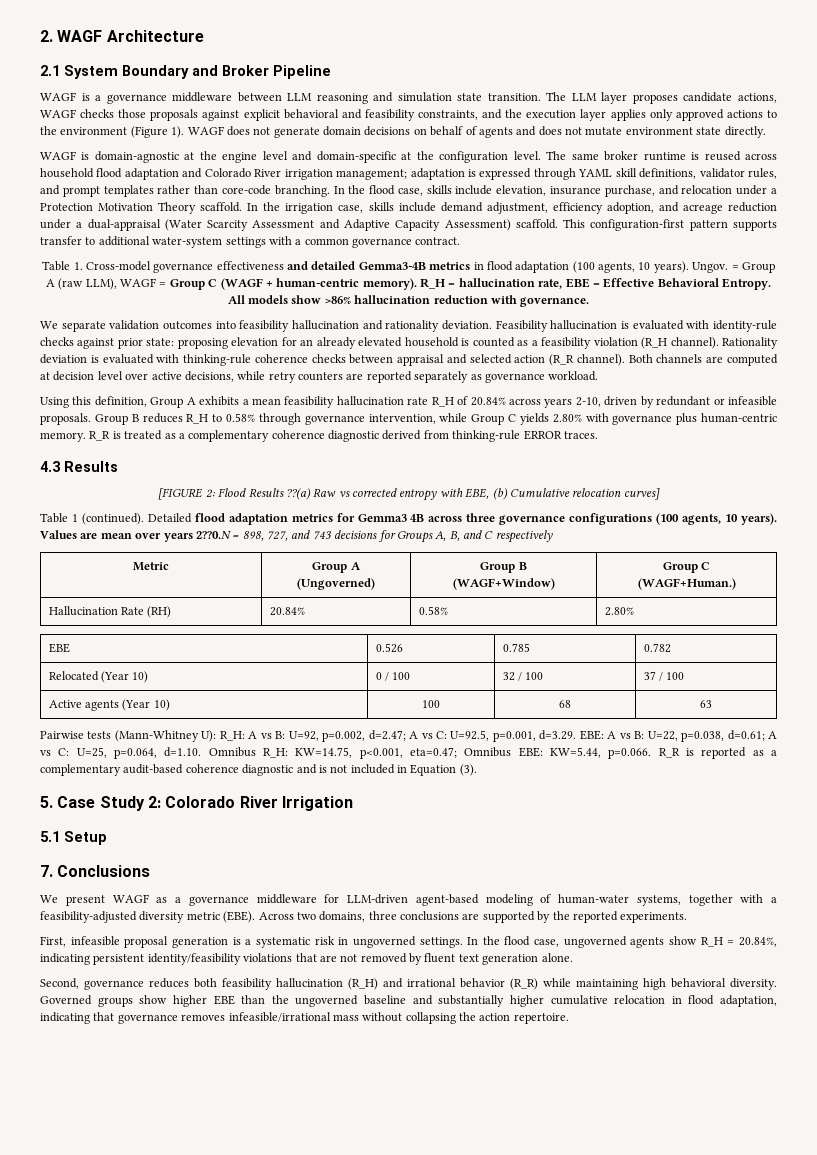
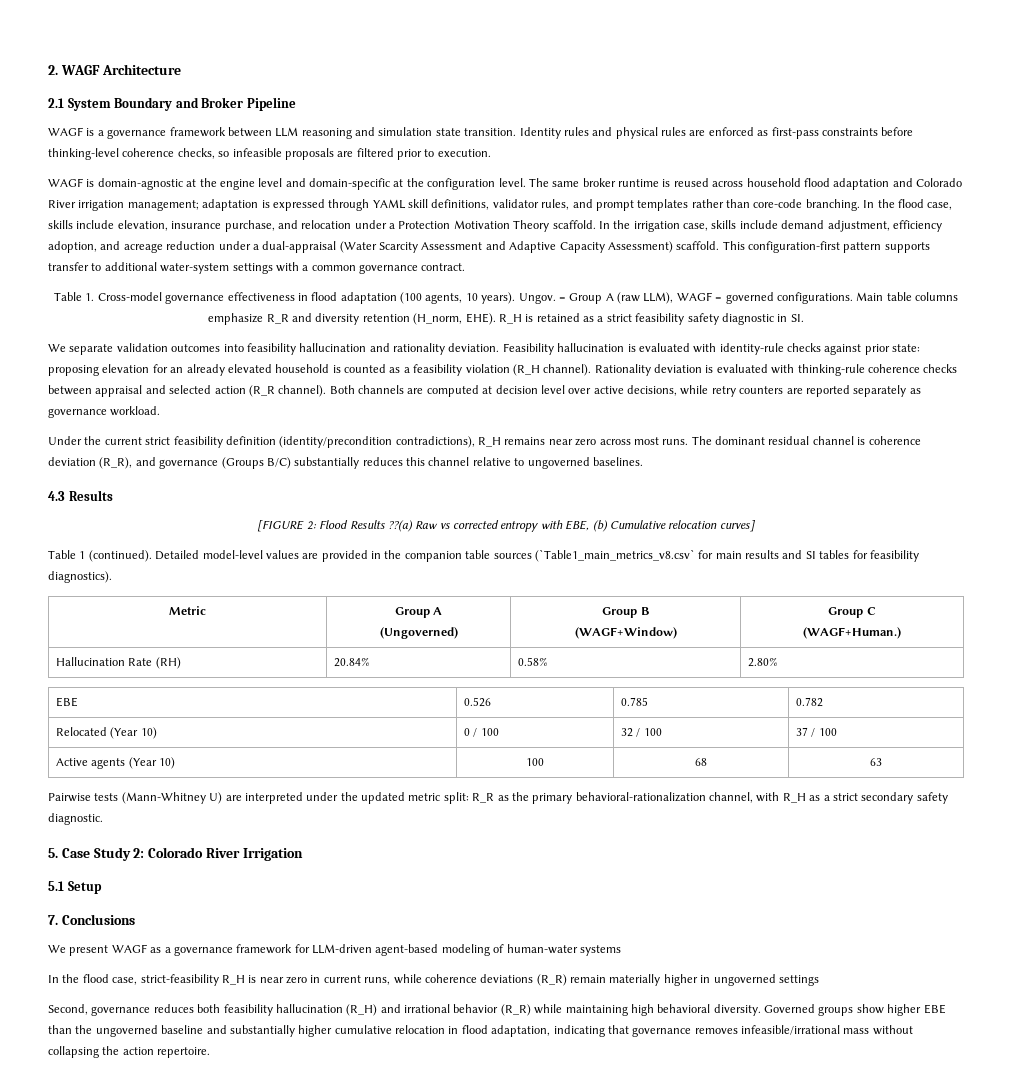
[172,92,233,102] middleware -> [169,127,226,137] framework
[546,92,777,104] [40,109,777,121] [40,126,766,138] The LLM layer proposes candidate actions, WAGF checks those proposals against explicit behavioral and feasibility constraints, and the execution layer applies only approved actions to the environment (Figure 1). WAGF does not generate domain decisions on behalf of agents and does not mutate environment state directly. -> [519,127,914,139] [48,148,491,160] Identity rules and physical rules are enforced as first-pass constraints before thinking-level coherence checks, so infeasible proposals are filtered prior to execution.
[287,261,471,270] and detailed Gemma3-4B metrics -> (295, 296) none
[169,278,772,290] [227,295,590,307] Group C (WAGF + human-centric memory). R_H = hallucination rate, EBE = Effective Behavioral Entropy. All models show >86% hallucination reduction with governance. -> [725,292,958,304] [208,313,804,325] governed configurations. Main table columns emphasize R_R and diversity retention (H_norm, EHE). R_H is retained as a strict feasibility safety diagnostic in SI.
[40,396,778,408] [40,413,778,425] [40,430,598,442] Using this definition, Group A exhibits a mean feasibility hallucination rate R_H of 20.84% across years 2-10, driven by redundant or infeasible proposals. Group B reduces R_H to 0.58% through governance intervention, while Group C yields 2.80% with governance plus human-centric memory. R_R is treated as a complementary coherence diagnostic derived from thinking-rule ERROR traces. -> [48,436,921,448] [48,457,643,469] Under the current strict feasibility definition (identity/precondition contradictions), R_H remains near zero across most runs. The dominant residual channel is coherence deviation (R_R), and governance (Groups B/C) substantially reduces this channel relative to ungoverned baselines.
[194,513,778,525] [40,530,553,543] flood adaptation metrics for Gemma3 4B across three governance configurations (100 agents, 10 years). Values are mean over years 2??0.N = 898, 727, and 743 decisions for Groups A, B, and C respectively -> [202,549,919,562] [48,571,112,583] model-level values are provided in the companion table sources (`Table1_main_metrics_v8.csv` for main results and SI tables for feasibility diagnostics).
[201,730,778,742] [40,747,778,759] [40,764,477,776] U): R_H: A vs B: U=92, p=0.002, d=2.47; A vs C: U=92.5, p=0.001, d=3.29. EBE: A vs B: U=22, p=0.038, d=0.61; A vs C: U=25, p=0.064, d=1.10. Omnibus R_H: KW=14.75, p<0.001, eta=0.47; Omnibus EBE: KW=5.44, p=0.066. R_R is reported as a complementary audit-based coherence diagnostic and is not included in Equation (3). -> [209,792,948,804] [48,813,103,825] U) are interpreted under the updated metric split: R_R as the primary behavioral-rationalization channel, with R_H as a strict secondary safety diagnostic.
[256,894,317,904] middleware -> [236,944,293,954] framework
[636,894,777,906] [40,911,688,923] [40,936,777,948] [40,953,573,965] systems, together with a feasibility-adjusted diversity metric (EBE). Across two domains, three conclusions are supported by the reported experiments. // First, infeasible proposal generation is a systematic risk in ungoverned settings. In the flood case, ungoverned agents show R_H = 20.84%, indicating persistent identity/feasibility violations that are not removed by fluent text generation alone. -> [579,945,621,956] [48,974,819,986] systems // In the flood case, strict-feasibility R_H is near zero in current runs, while coherence deviations (R_R) remain materially higher in ungoverned settings

